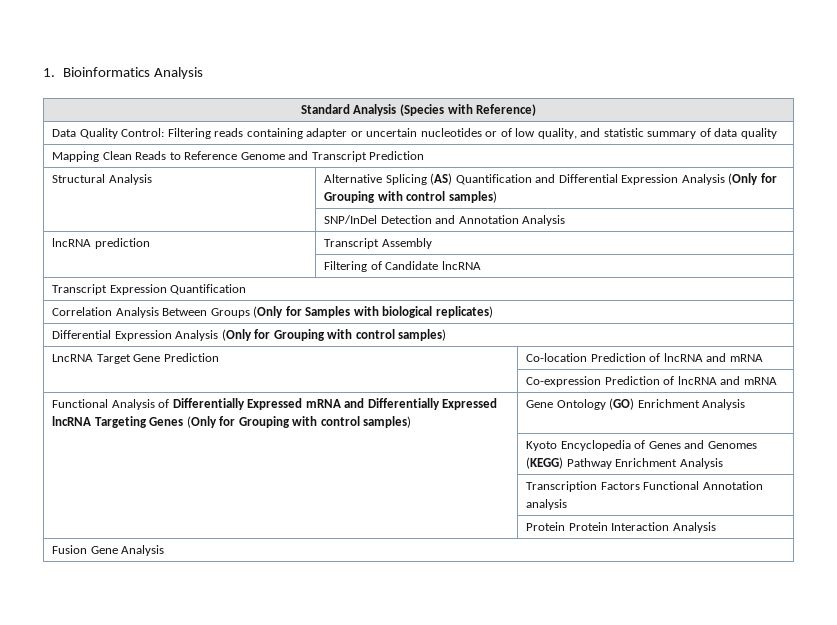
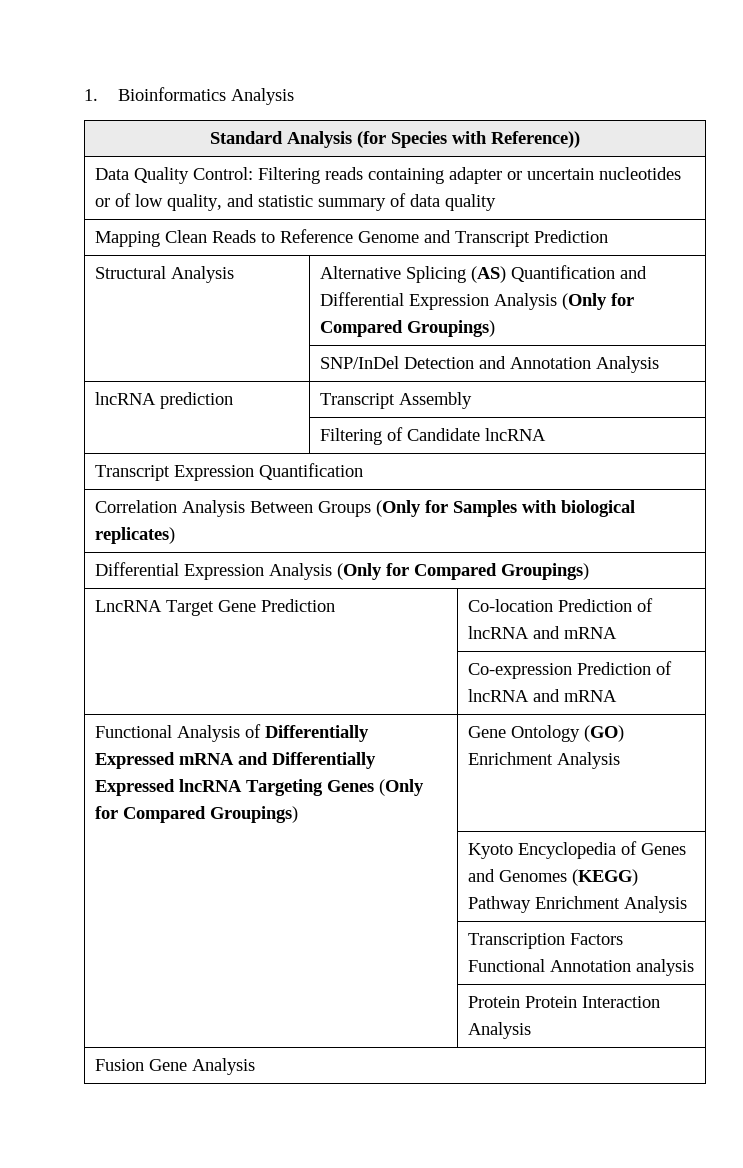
[400,104,537,116] (Species with Reference) -> [357,131,580,148] (for Species with Reference))
[324,191,497,203] Grouping with control samples) -> [320,320,496,337] Compared Groupings)
[273,329,447,341] Grouping with control samples) -> [414,563,590,580] Compared Groupings)
[238,416,412,428] Grouping with control samples) -> [123,806,299,823] Compared Groupings)

